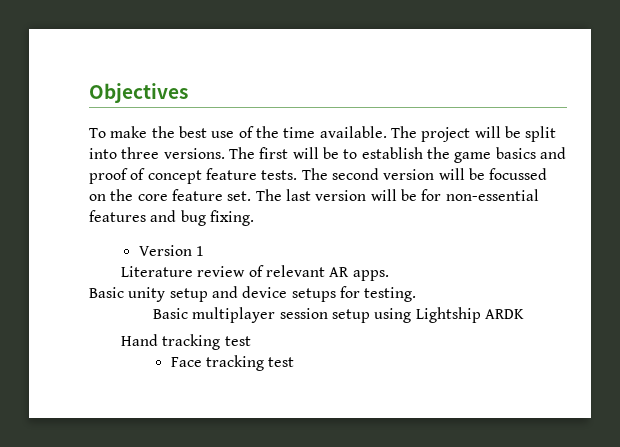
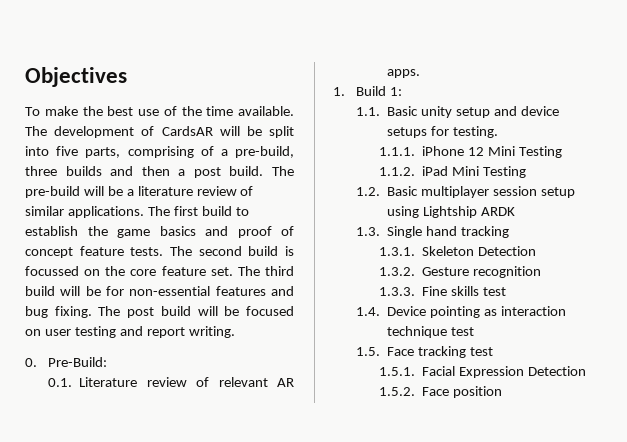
[421,127,471,142] project -> [54,126,213,138] development of CardsAR
[121,147,339,159] three versions. The first will be -> [56,146,294,158] [25,166,295,178] [25,186,254,198] [25,206,232,218] five parts, comprising of a pre-build, three builds and then a post build. The pre-build will be a literature review of similar applications. The first build
[383,168,485,180] version will be -> [248,246,294,256] build is
[285,189,367,201] last version -> [265,266,294,276] [25,286,55,296] third build
[138,245,204,256] // Version 1 // -> [98,306,294,318] [25,326,235,338] [25,357,108,367] [48,378,73,387] The post build will be focused on user testing and report writing. // 0. Pre-Build: // 0.1.
(389, 275) none -> [333,86,402,96] [356,107,381,116] 1. Build 1: // 1.1.
(417, 294) none -> [379,146,563,158] [379,166,527,178] [356,187,381,196] 1.1.1. iPhone 12 Mini Testing // 1.1.2. iPad Mini Testing // 1.2.
[120,334,251,350] [170,355,295,371] Hand tracking test // Face tracking test -> [356,226,510,238] [379,246,537,256] [379,266,542,278] [379,286,507,296] [356,306,566,318] [387,326,475,338] [356,346,494,358] [379,366,587,378] [379,386,503,398] 1.3. Single hand tracking // 1.3.1. Skeleton Detection // 1.3.2. Gesture recognition // 1.3.3. Fine skills test // 1.4. Device pointing as interaction technique test // 1.5. Face tracking test // 1.5.1. Facial Expression Detection // 1.5.2. Face position

